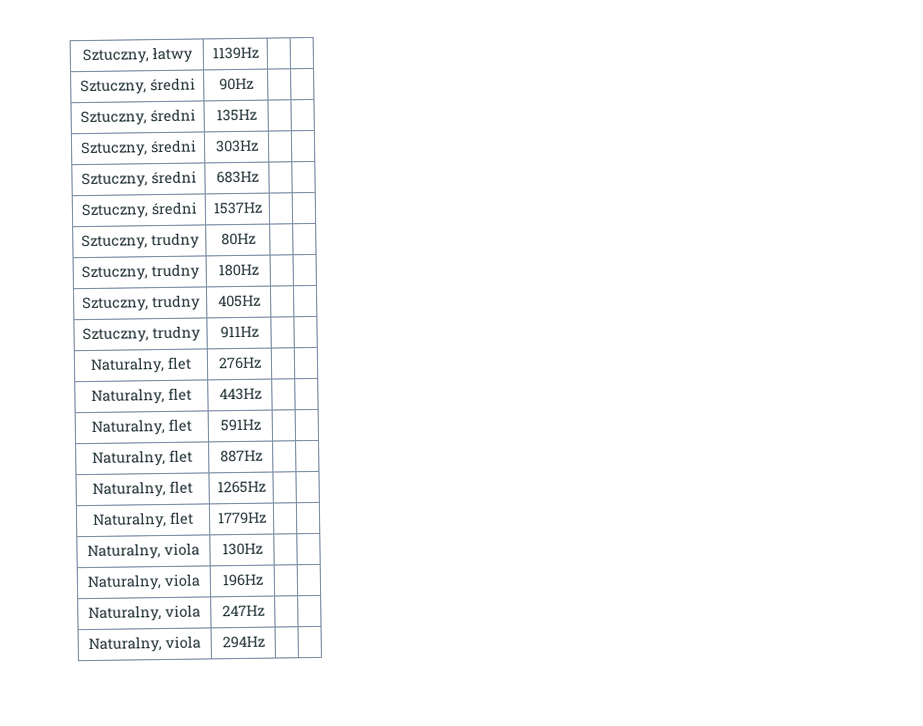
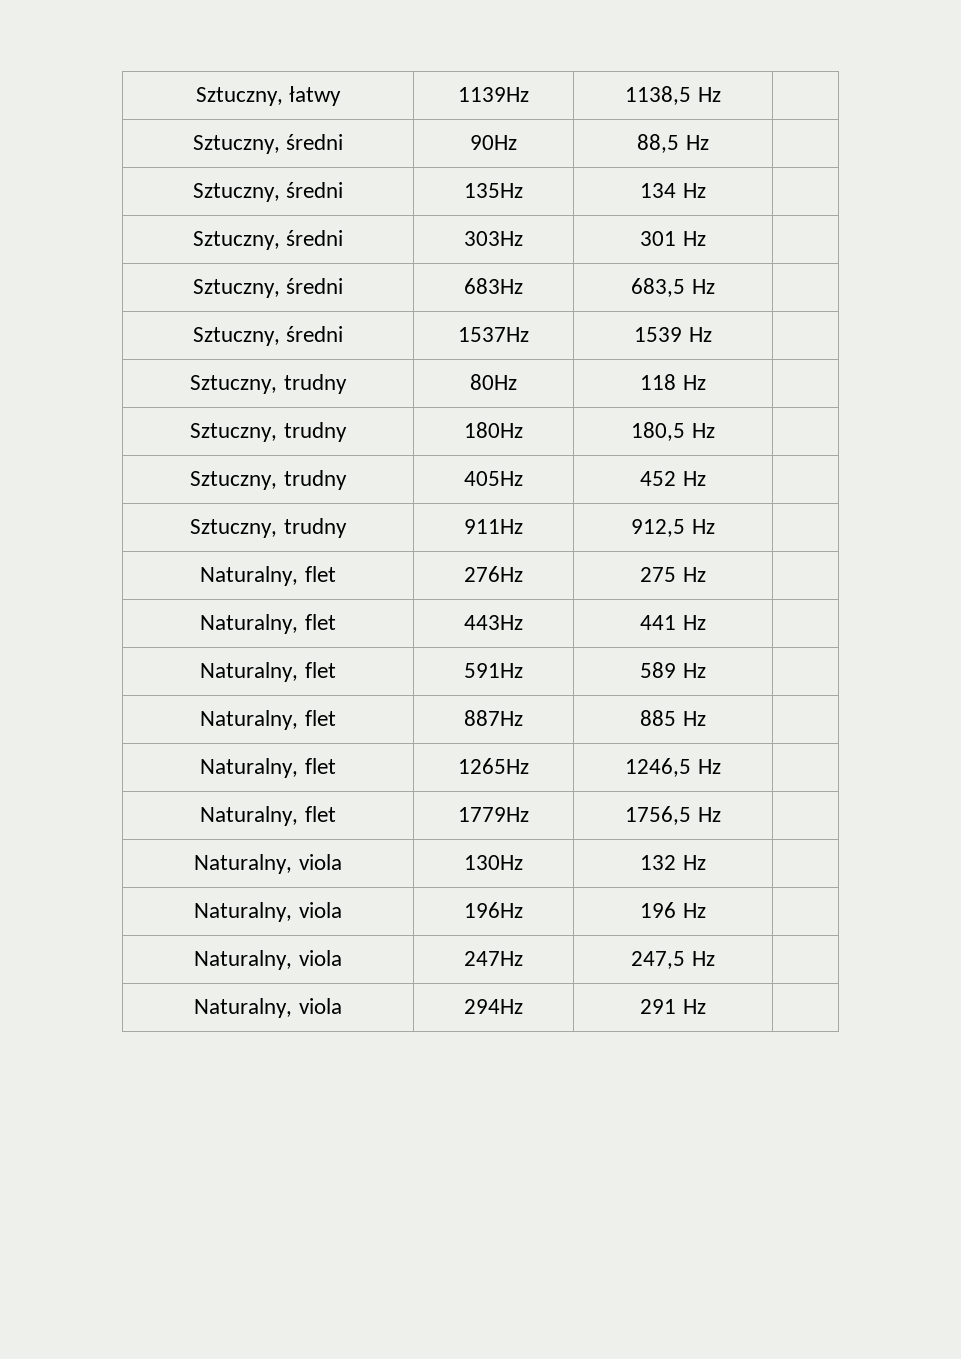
(259, 53) none -> [625,86,721,105] 1138,5 Hz
(254, 84) none -> [637,134,709,153] 88,5 Hz
(257, 115) none -> [640,183,706,198] 134 Hz
(259, 146) none -> [640,231,706,246] 301 Hz
(259, 177) none -> [631,278,715,297] 683,5 Hz
(262, 208) none -> [634,327,712,342] 1539 Hz
(256, 239) none -> [640,374,706,390] 118 Hz
(259, 270) none -> [631,422,715,441] 180,5 Hz
(261, 301) none -> [640,471,706,486] 452 Hz
(259, 332) none -> [631,519,715,537] 912,5 Hz
(262, 363) none -> [640,567,706,582] 275 Hz
(262, 394) none -> [640,615,706,630] 441 Hz
(261, 425) none -> [640,662,706,678] 589 Hz
(263, 456) none -> [640,710,706,726] 885 Hz
(266, 487) none -> [625,758,721,777] 1246,5 Hz
(267, 518) none -> [625,806,721,825] 1756,5 Hz
(263, 549) none -> [640,855,706,870] 132 Hz
(263, 580) none -> [640,902,706,918] 196 Hz
(265, 610) none -> [631,951,715,969] 247,5 Hz
(265, 642) none -> [640,999,706,1014] 291 Hz

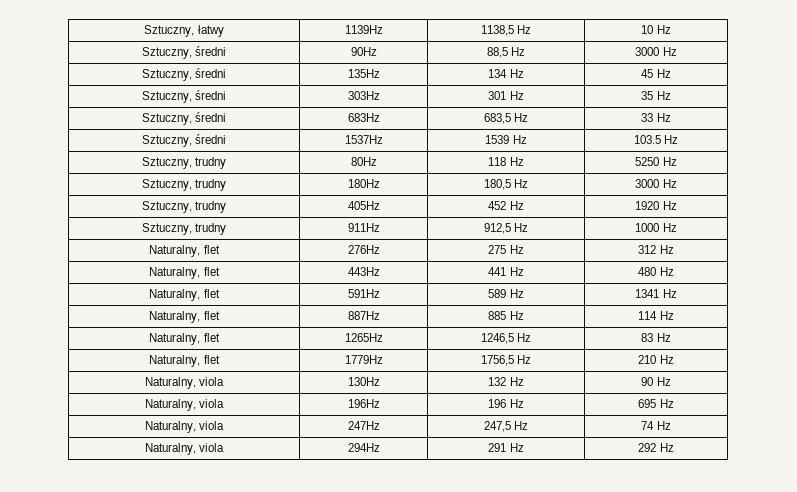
(721, 94) none -> [641,25,671,34] 10 Hz
(709, 142) none -> [635,47,677,56] 3000 Hz
(706, 190) none -> [641,69,671,78] 45 Hz
(706, 238) none -> [641,91,671,100] 35 Hz
(715, 286) none -> [641,113,671,122] 33 Hz
(712, 334) none -> [633,135,679,144] 103.5 Hz
(706, 382) none -> [635,157,677,166] 5250 Hz
(715, 430) none -> [635,179,677,188] 3000 Hz
(706, 478) none -> [635,201,677,210] 1920 Hz
(715, 526) none -> [635,223,677,232] 1000 Hz
(706, 574) none -> [638,245,674,254] 312 Hz
(706, 622) none -> [638,267,674,276] 480 Hz
(706, 670) none -> [635,289,677,298] 1341 Hz
(706, 718) none -> [638,311,674,320] 114 Hz
(721, 766) none -> [641,333,671,342] 83 Hz
(721, 814) none -> [638,355,674,364] 210 Hz
(706, 862) none -> [641,377,671,386] 90 Hz
(706, 910) none -> [638,399,674,408] 695 Hz
(715, 958) none -> [641,421,671,430] 74 Hz
(706, 1006) none -> [638,443,674,452] 292 Hz

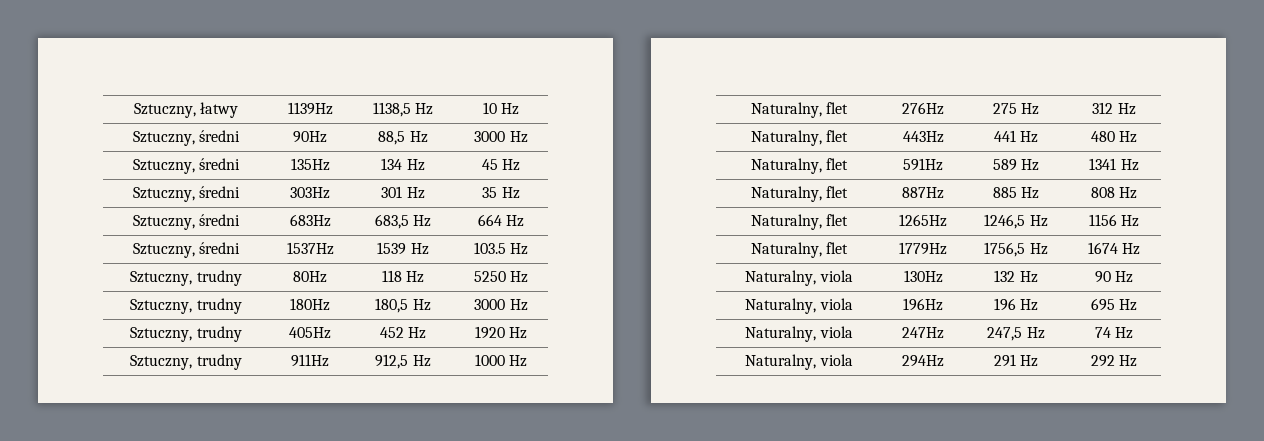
[641,113,654,122] 33 -> [477,214,502,226] 664
[638,311,658,320] 114 -> [1090,187,1115,198] 808
[641,333,654,342] 83 -> [1088,214,1117,226] 1156
[638,355,657,364] 210 -> [1087,242,1118,254] 1674

